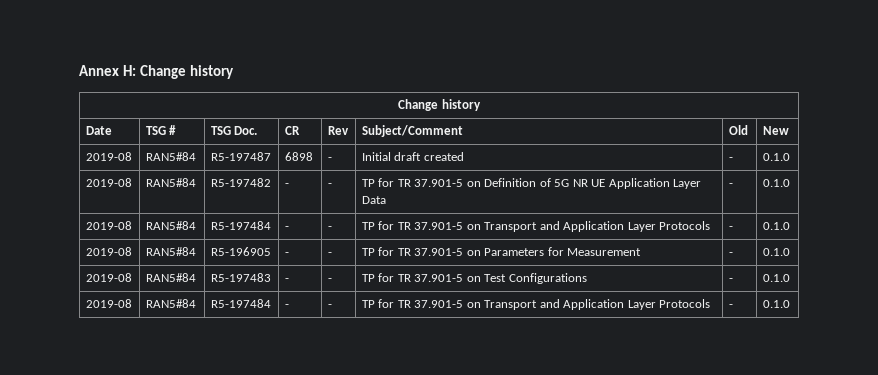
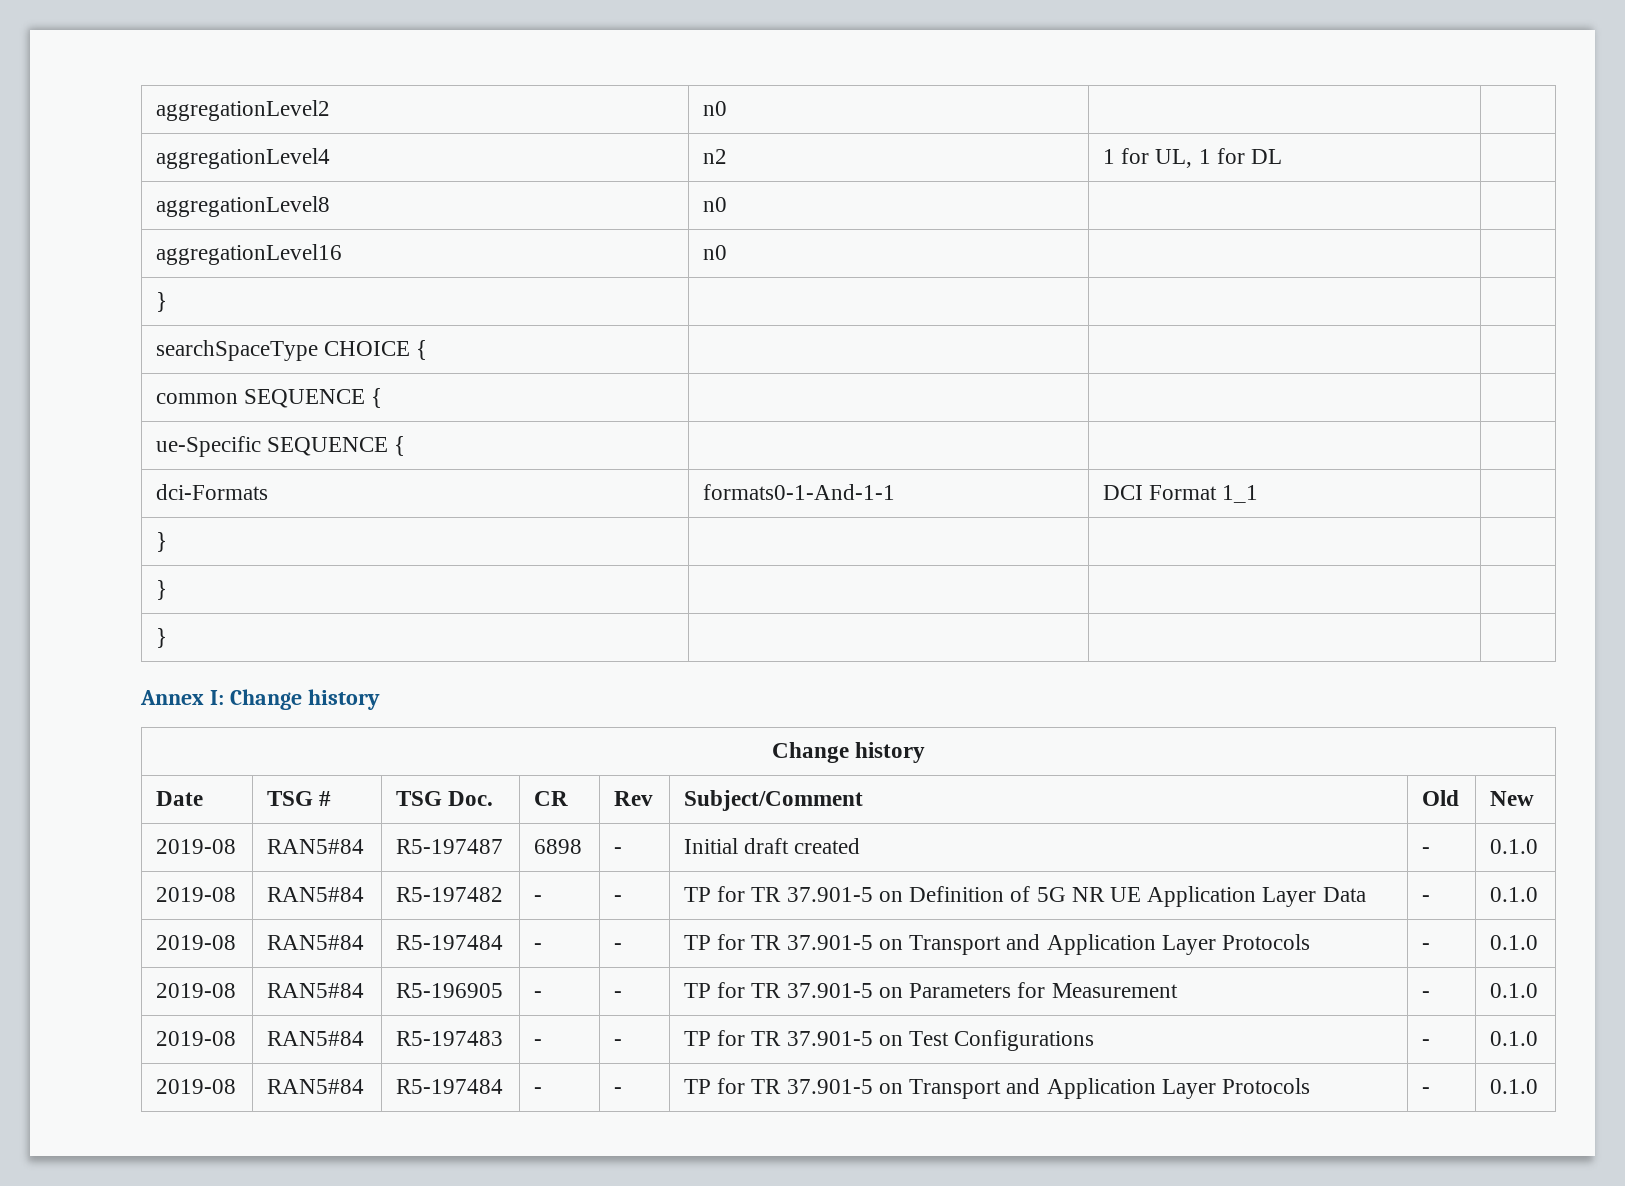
[79,65,136,76] Annex H: -> [156,100,331,121] [703,101,728,116] [156,148,331,169] [703,149,728,164] [1103,148,1283,168] [156,196,331,217] [703,197,728,212] [156,244,343,265] [703,245,728,260] [156,292,168,312] [156,340,428,361] [156,388,383,408] [156,436,406,457] [156,484,269,500] [703,484,896,500] [1103,485,1259,503] [156,532,168,552] [156,580,168,600] [156,628,168,648] [140,690,224,705] aggregationLevel2 | n0 | | // aggregationLevel4 | n2 | 1 for UL, 1 for DL | // aggregationLevel8 | n0 | | // aggregationLevel16 | n0 | | // } | | | // searchSpaceType CHOICE { | | | // common SEQUENCE { | | | // ue-Specific SEQUENCE { | | | // dci-Formats | formats0-1-And-1-1 | DCI Format 1_1 | // } | | | // } | | | // } | | | // Annex I:

